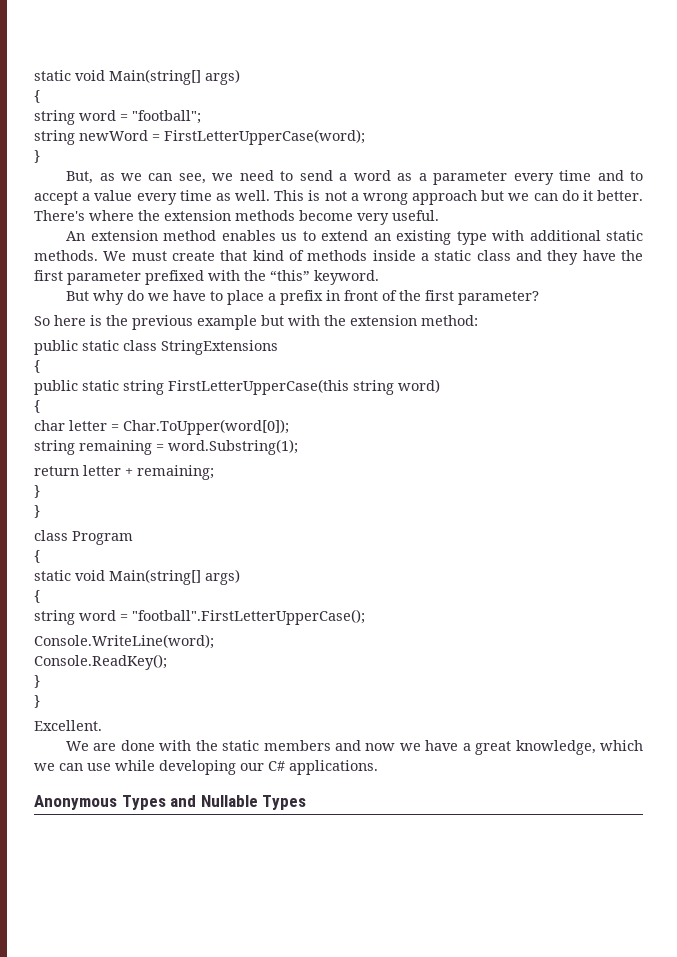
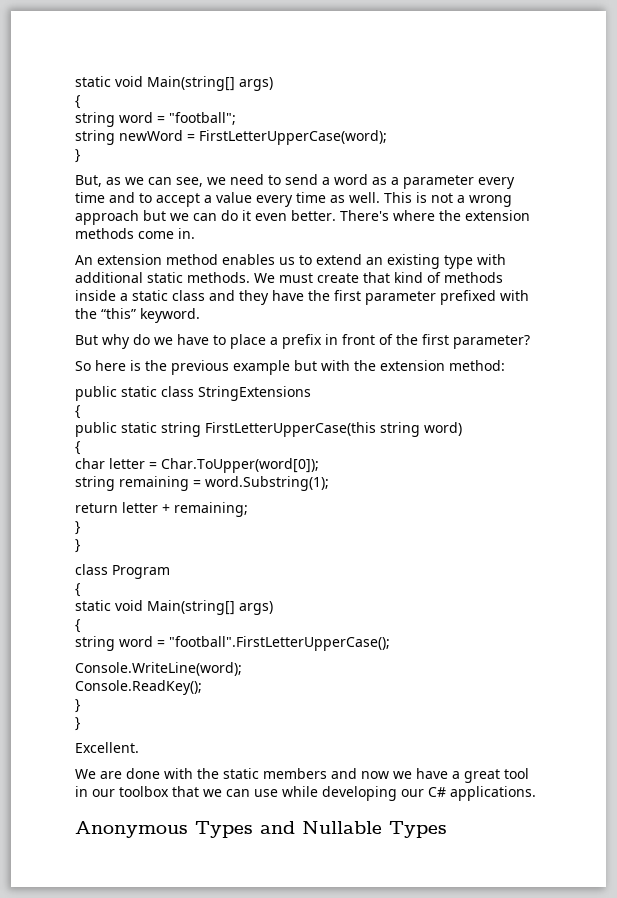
(593, 195) none -> [255,213,287,221] even
[299,210,439,225] become very useful. -> [138,228,195,239] come in.
[515,740,643,755] knowledge, which -> [504,768,529,779] [75,786,199,797] tool in our toolbox that

